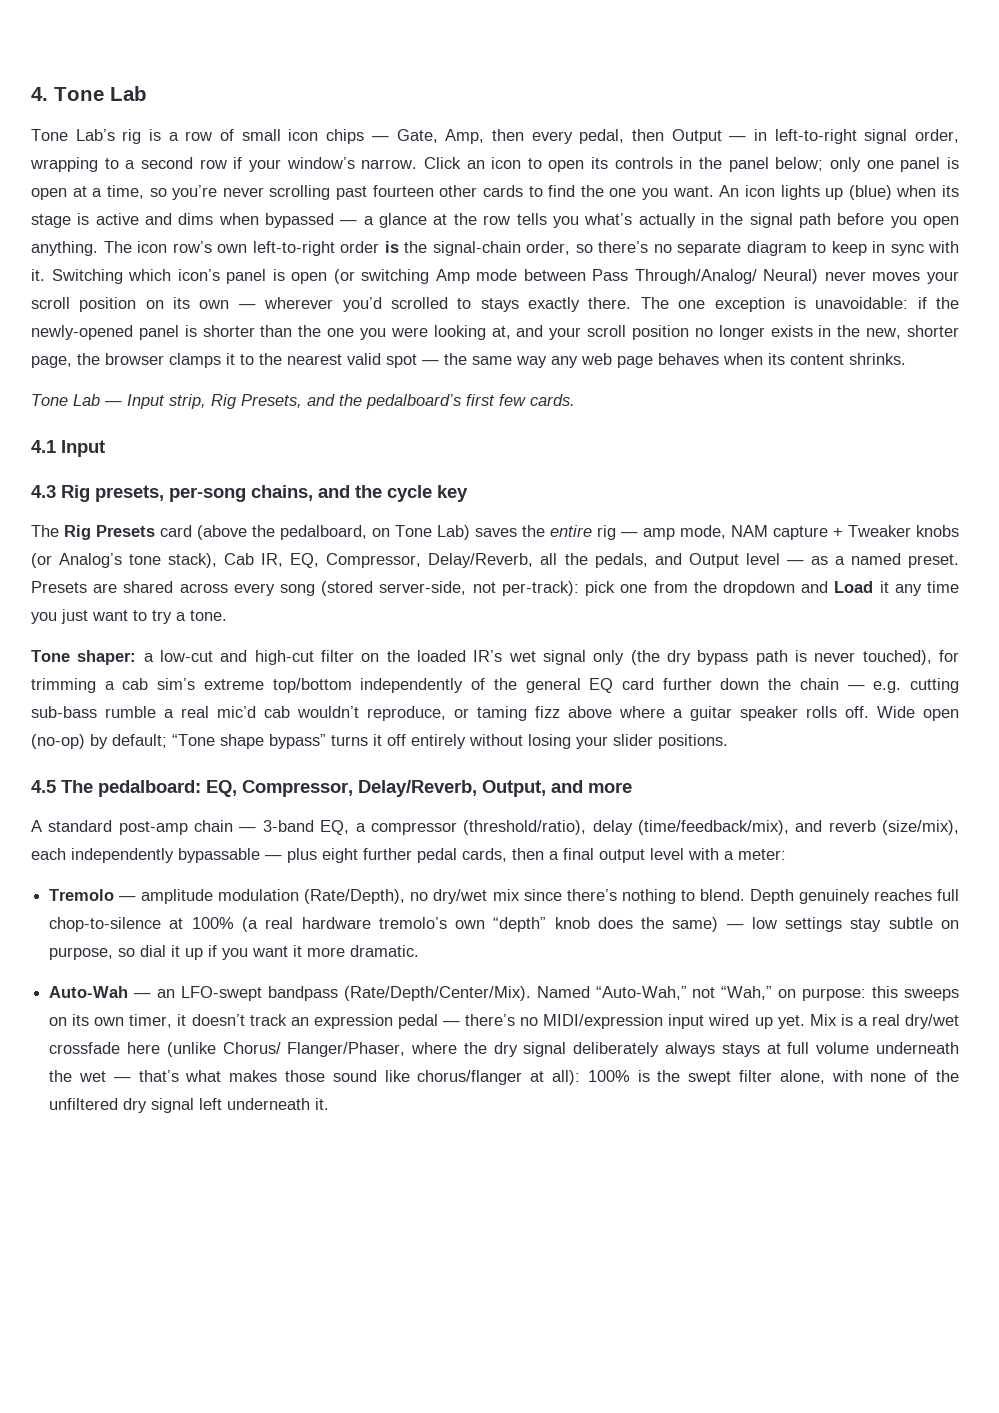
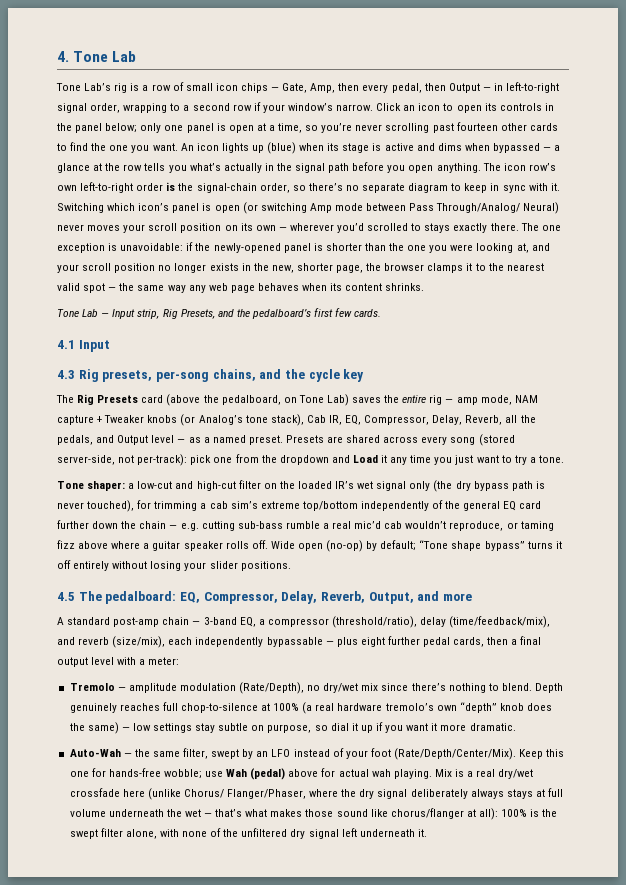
[428,553,534,568] Delay/Reverb, -> [432,415,503,425] Delay, Reverb,
[358,780,477,797] Delay/Reverb, -> [281,591,365,604] Delay, Reverb,
[156,986,960,1001] [49,1014,805,1029] an LFO-swept bandpass (Rate/Depth/Center/Mix). Named “Auto-Wah,” not “Wah,” on purpose: this sweeps on its own timer, it doesn’t track an expression pedal — there’s no MIDI/expression input wired up yet. -> [134,748,565,760] [69,768,432,780] the same filter, swept by an LFO instead of your foot (Rate/Depth/Center/Mix). Keep this one for hands-free wobble; use Wah (pedal) above for actual wah playing.

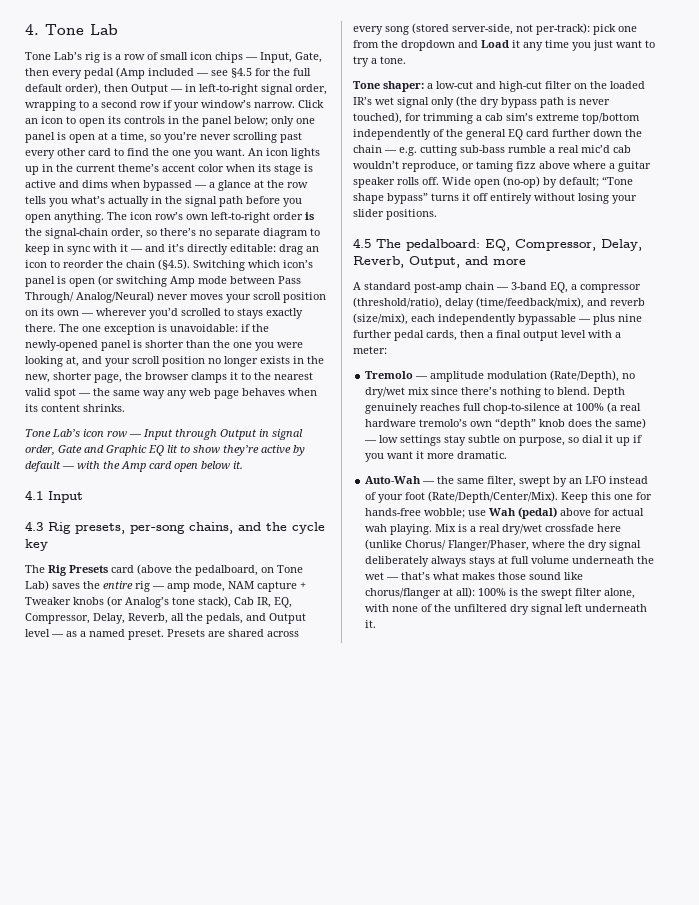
[282,83,422,93] Gate, Amp, then every pedal, -> [260,52,322,63] [25,67,311,79] [25,83,101,95] Input, Gate, then every pedal (Amp included — see §4.5 for the full default order),
[456,122,558,131] fourteen other cards -> [25,148,111,159] every other card
[267,142,297,154] (blue) -> [42,164,224,172] in the current theme’s accent color
[550,183,560,191] it. -> [120,244,319,255] [25,259,190,270] it — and it’s directly editable: drag an icon to reorder the chain (§4.5).
[436,202,560,214] Through/Analog/ Neural) -> [25,291,154,303] Through/ Analog/Neural)
[82,308,382,319] Lab — Input strip, Rig Presets, and the pedalboard’s first few cards. -> [52,429,303,440] [25,445,305,456] [25,461,243,472] Lab’s icon row — Input through Output in signal order, Gate and Graphic EQ lit to show they’re active by default — with the Amp card open below it.
[360,637,385,647] eight -> [618,314,642,322] nine

